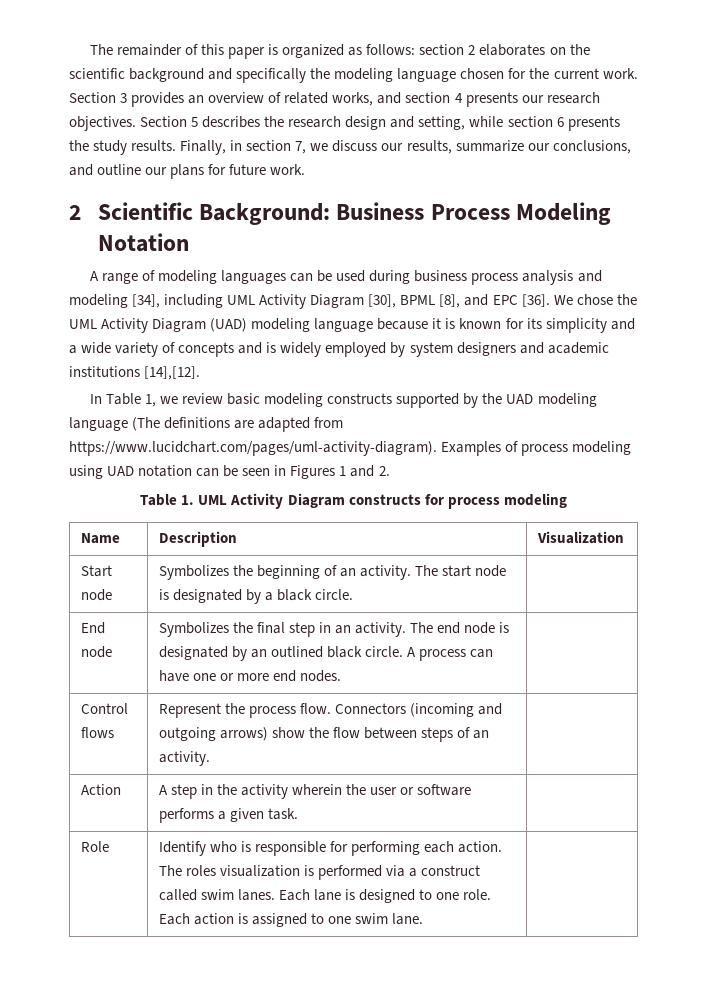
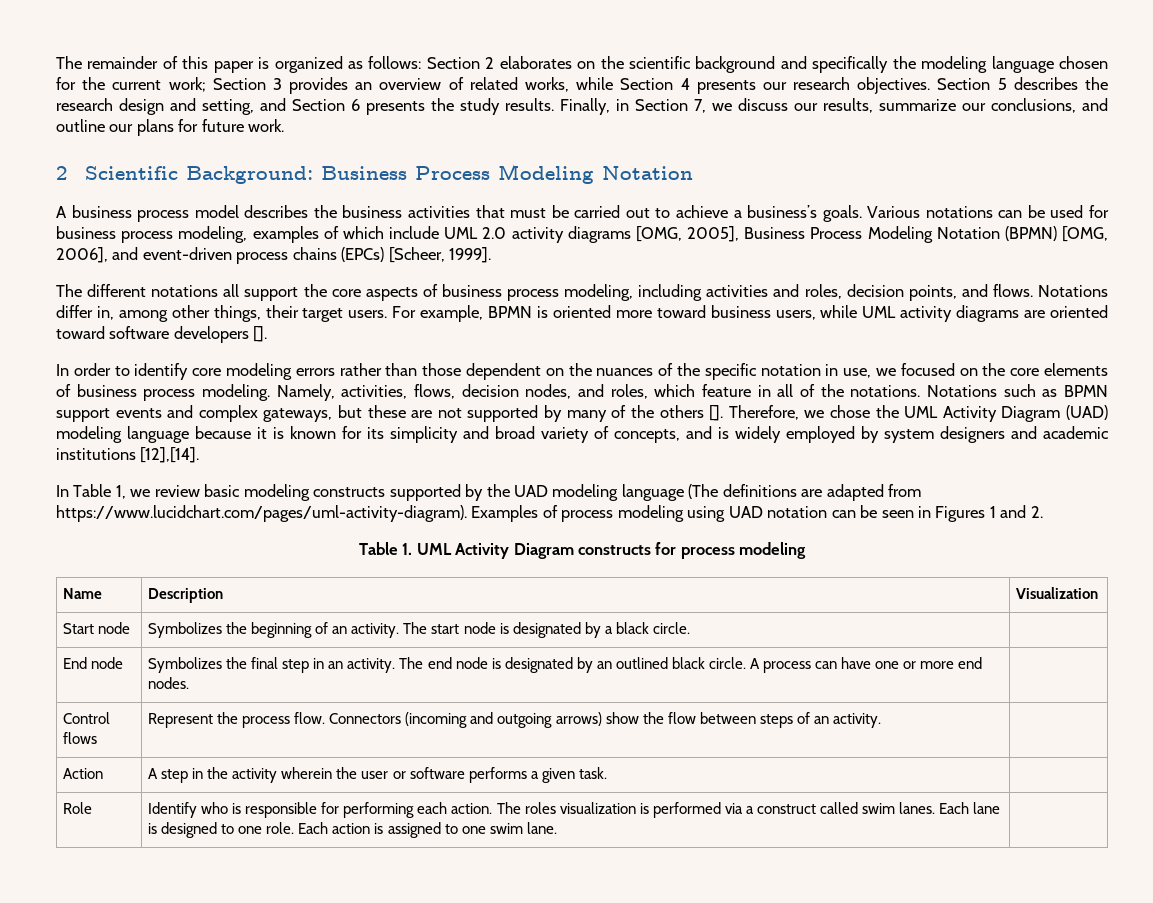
[419,44,465,55] section -> [426,57,480,69] Section
[602,68,638,79] work. -> [168,77,206,92] work;
[377,92,451,104] and section -> [576,77,674,90] while Section
[469,116,553,127] while section -> [260,98,345,111] and Section
[246,140,292,151] section -> [635,99,688,111] Section
[101,270,287,284] range of modeling languages -> [71,205,993,222] business process model describes the business activities that must be carried out to achieve a business’s goals. Various notations
[369,270,602,285] [69,294,573,309] during business process analysis and modeling [34], including UML Activity Diagram [30], BPML [8], and EPC [36]. We -> [1088,205,1109,218] [56,226,1108,243] [56,247,492,264] [56,284,1109,301] [56,305,1108,322] [56,326,268,343] [56,363,1108,380] [56,384,1108,401] [56,405,825,422] for business process modeling, examples of which include UML 2.0 activity diagrams [OMG, 2005], Business Process Modeling Notation (BPMN) [OMG, 2006], and event-driven process chains (EPCs) [Scheer, 1999]. // The different notations all support the core aspects of business process modeling, including activities and roles, decision points, and flows. Notations differ in, among other things, their target users. For example, BPMN is oriented more toward business users, while UML activity diagrams are oriented toward software developers []. // In order to identify core modeling errors rather than those dependent on the nuances of the specific notation in use, we focused on the core elements of business process modeling. Namely, activities, flows, decision nodes, and roles, which feature in all of the notations. Notations such as BPMN support events and complex gateways, but these are not supported by many of the others []. Therefore, we
[69,342,112,354] a wide -> [495,426,535,439] broad
[178,342,235,357] concepts -> [614,429,680,443] concepts,
[144,366,201,380] [14],[12]. -> [140,447,200,463] [12],[14].

